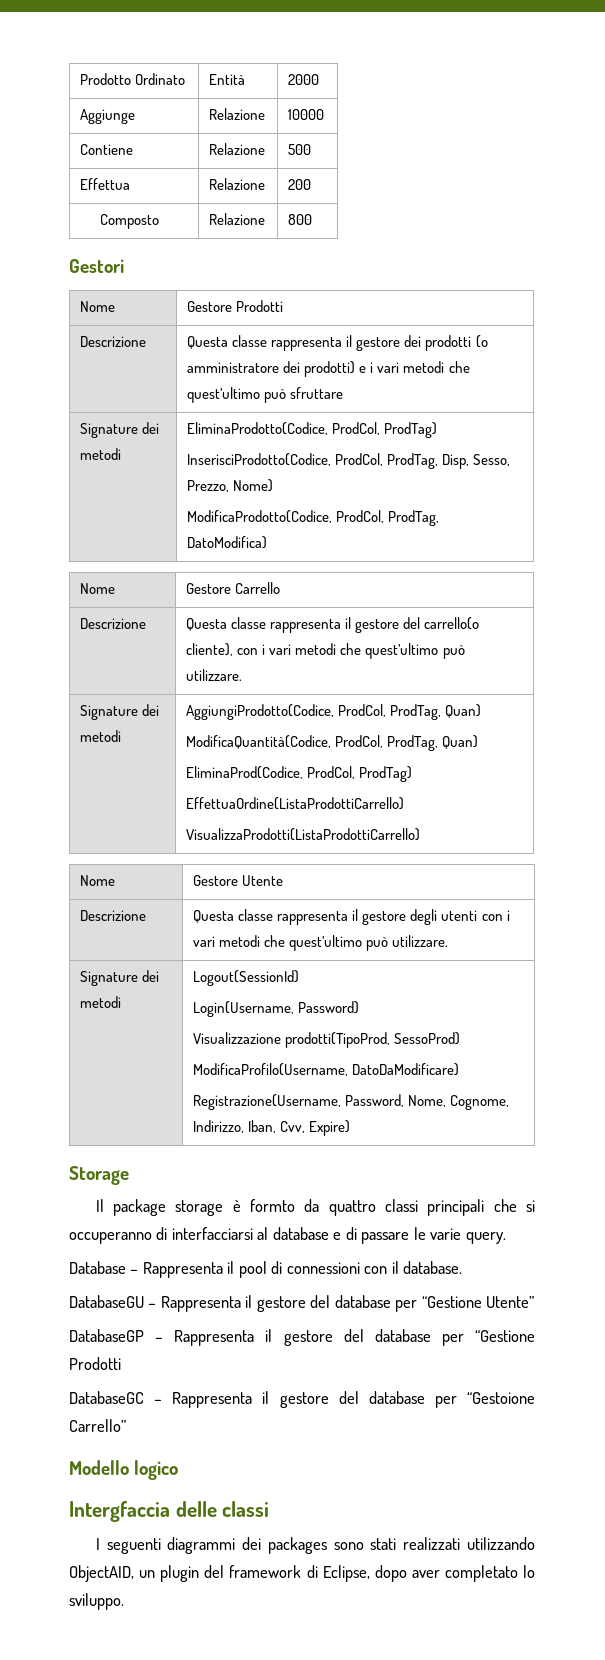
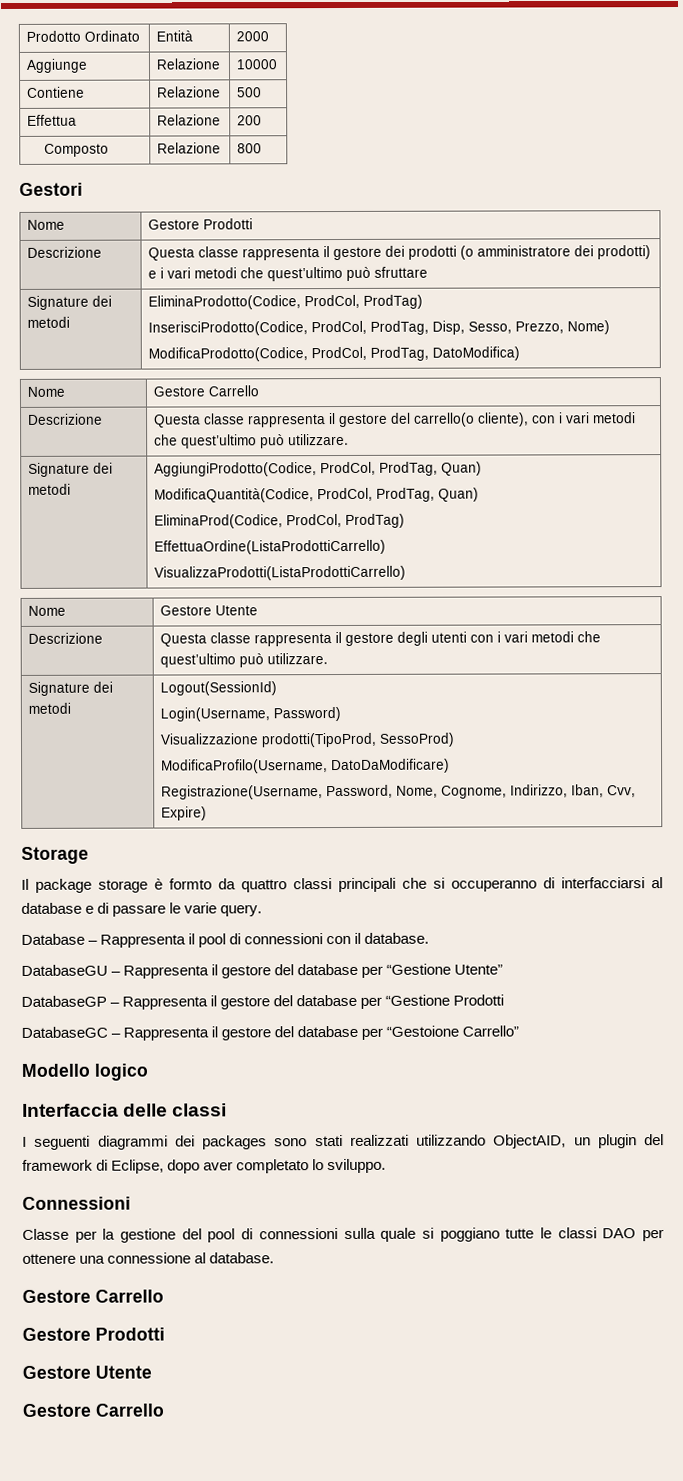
[69,1501,170,1522] Intergfaccia -> [22,1103,119,1117] Interfaccia
(124, 1601) none -> [22,1196,131,1210] [22,1227,664,1243] [22,1252,275,1264] [22,1289,164,1303] [22,1327,165,1341] [22,1365,152,1379] [22,1403,165,1417] // Connessioni // Classe per la gestione del pool di connessioni sulla quale si poggiano tutte le classi DAO per ottenere una connessione al database. // Gestore Carrello // Gestore Prodotti // Gestore Utente // Gestore Carrello

